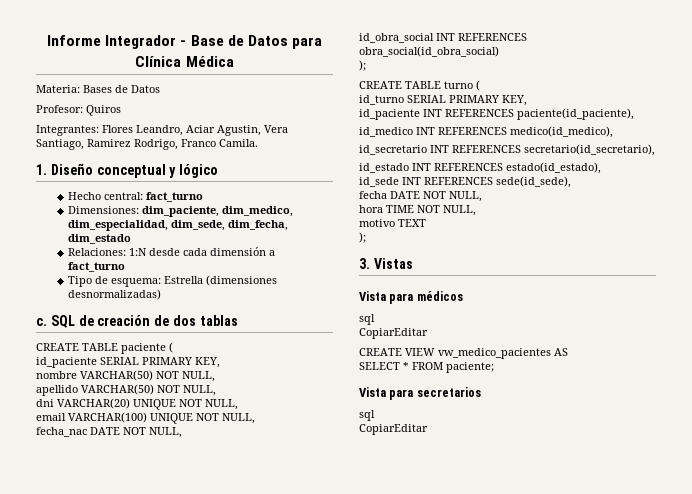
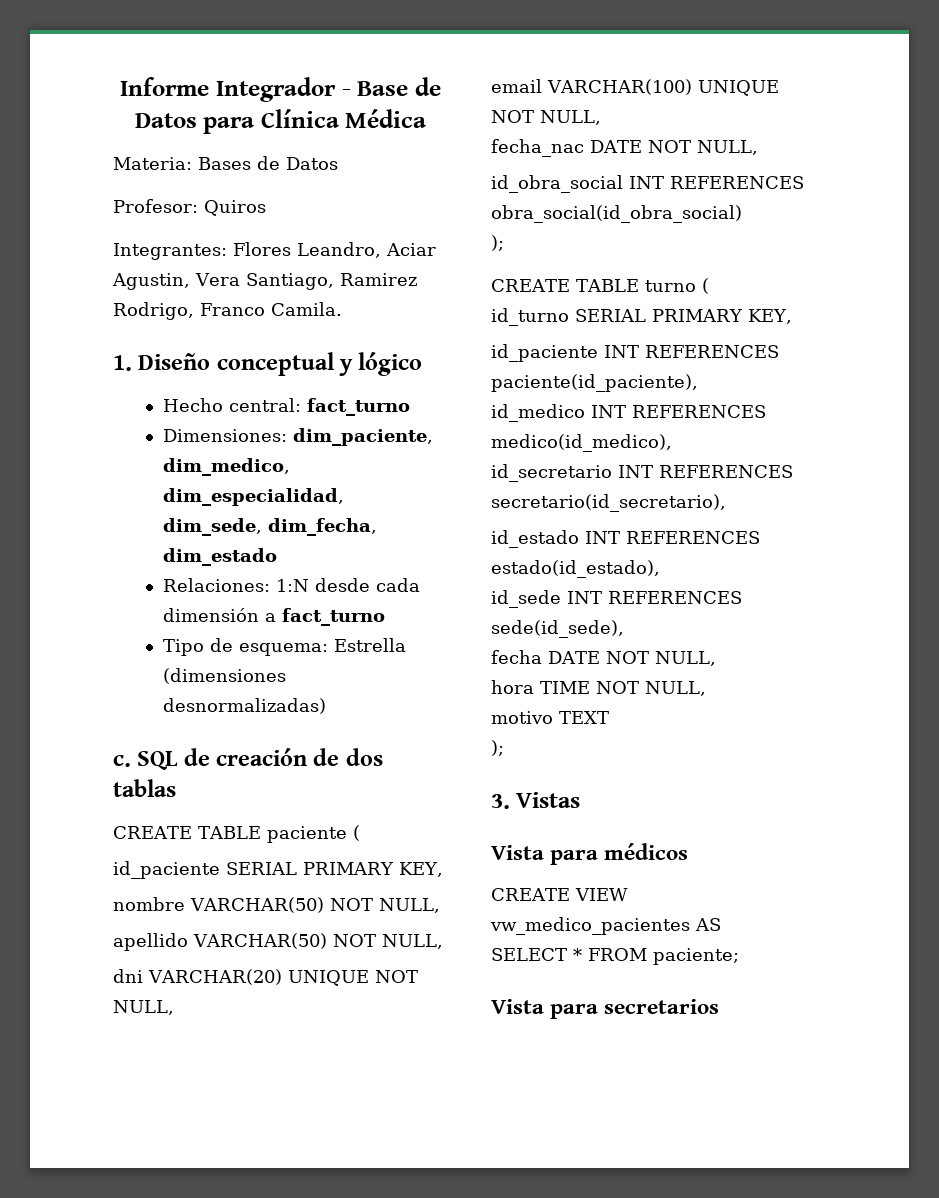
[359,314,375,325] [359,328,428,339] // sql // CopiarEditar -> (689, 851) none
[359,410,375,421] [359,424,428,435] // sql // CopiarEditar -> (720, 1006) none

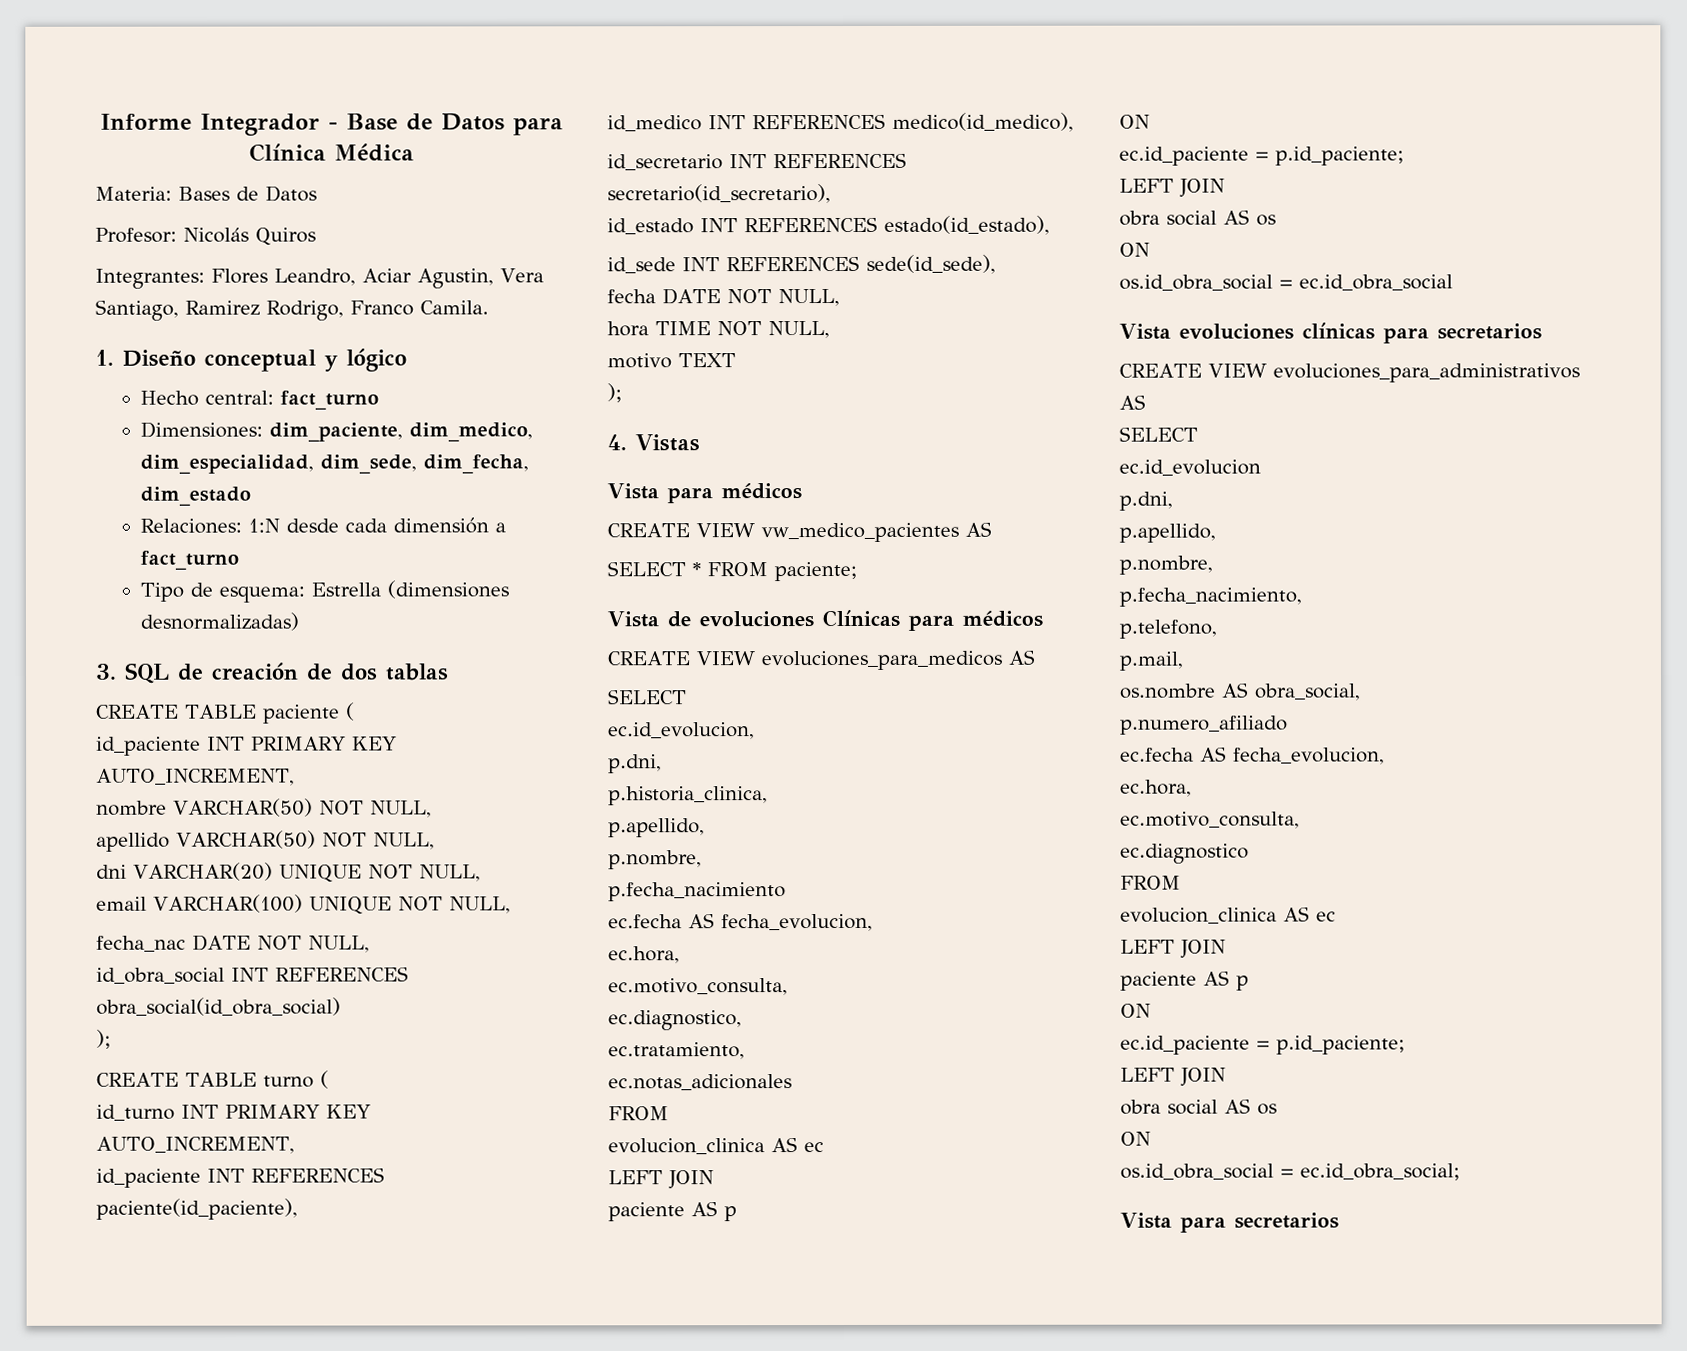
(198, 206) none -> [183,227,249,243] Nicolás
[113,755,131,767] c. -> [95,663,117,680] 3.
[226,862,443,877] SERIAL PRIMARY KEY, -> [207,736,397,751] [96,768,295,786] INT PRIMARY KEY AUTO_INCREMENT,
[575,309,792,324] SERIAL PRIMARY KEY, -> [181,1104,371,1119] [96,1136,295,1154] INT PRIMARY KEY AUTO_INCREMENT,
[491,794,510,809] 3. -> [607,434,627,451] 4.
(739, 956) none -> [607,609,1043,631] [607,649,1035,671] [608,689,687,705] [608,722,755,740] [608,754,662,774] [608,786,768,806] [608,818,705,838] [608,850,702,870] [608,882,786,902] [608,913,873,932] [608,946,680,964] [608,978,788,996] [608,1010,742,1031] [608,1042,745,1060] [608,1074,792,1091] [608,1106,669,1121] [608,1137,824,1155] [608,1170,714,1190] [608,1201,737,1222] [1119,114,1150,129] [1119,146,1404,166] [1119,178,1225,198] [1119,209,1276,226] [1119,242,1150,257] [1119,274,1453,291] [1119,322,1542,344] [1119,363,1580,383] [1119,394,1146,410] [1119,426,1198,442] [1119,459,1261,476] [1119,491,1173,511] [1119,523,1216,543] [1119,555,1213,575] [1119,587,1302,607] [1119,619,1217,639] [1119,651,1183,671] [1120,682,1361,701] [1120,715,1288,735] [1120,746,1385,765] [1120,779,1192,797] [1120,811,1300,829] [1120,843,1249,864] [1120,875,1181,890] [1120,906,1336,924] [1120,939,1226,959] [1120,970,1249,991] [1120,1003,1151,1018] [1120,1035,1405,1055] [1120,1067,1226,1087] [1120,1098,1277,1115] [1120,1131,1151,1146] [1120,1163,1460,1181] // Vista de evoluciones Clínicas para médicos // CREATE VIEW evoluciones_para_medicos AS // SELECT // ec.id_evolucion, // p.dni, // p.historia_clinica, // p.apellido, // p.nombre, // p.fecha_nacimiento // ec.fecha AS fecha_evolucion, // ec.hora, // ec.motivo_consulta, // ec.diagnostico, // ec.tratamiento, // ec.notas_adicionales // FROM // evolucion_clinica AS ec // LEFT JOIN // paciente AS p // ON // ec.id_paciente = p.id_paciente; // LEFT JOIN // obra social AS os // ON // os.id_obra_social = ec.id_obra_social // Vista evoluciones clínicas para secretarios // CREATE VIEW evoluciones_para_administrativos AS // SELECT // ec.id_evolucion // p.dni, // p.apellido, // p.nombre, // p.fecha_nacimiento, // p.telefono, // p.mail, // os.nombre AS obra_social, // p.numero_afiliado // ec.fecha AS fecha_evolucion, // ec.hora, // ec.motivo_consulta, // ec.diagnostico // FROM // evolucion_clinica AS ec // LEFT JOIN // paciente AS p // ON // ec.id_paciente = p.id_paciente; // LEFT JOIN // obra social AS os // ON // os.id_obra_social = ec.id_obra_social;

